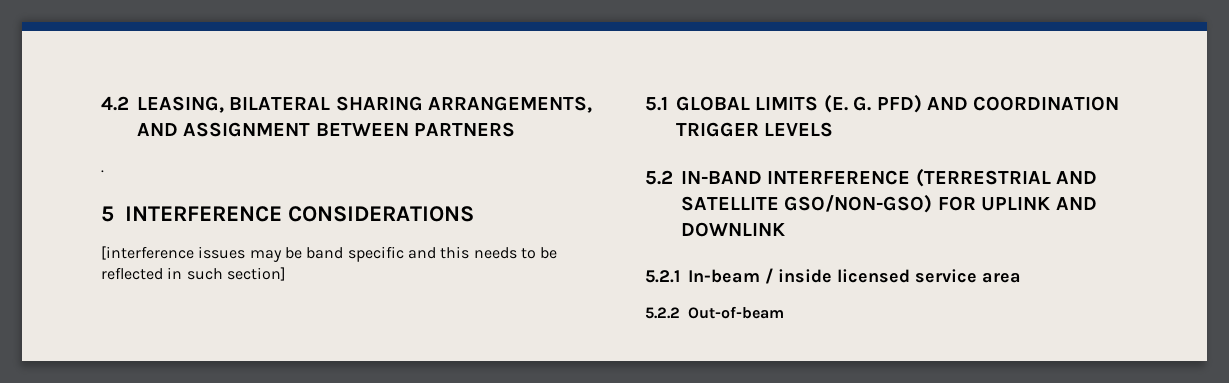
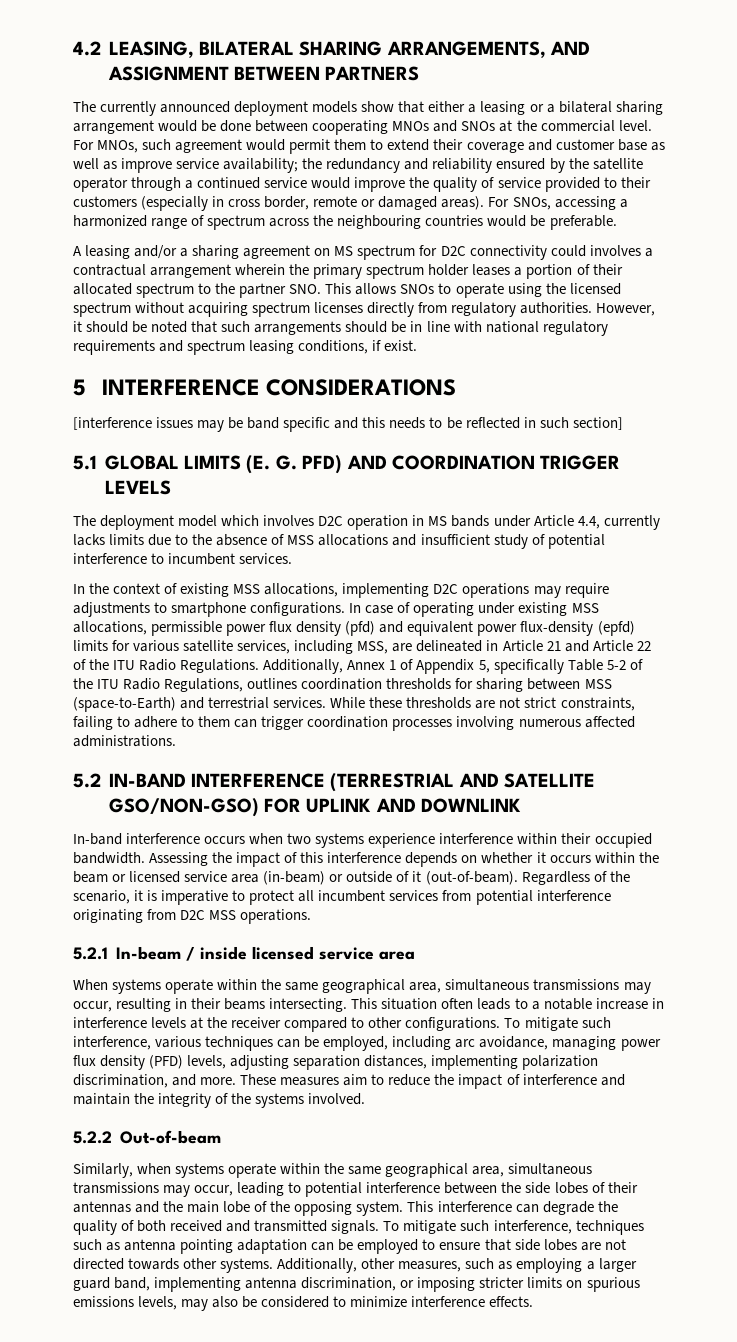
[101,170,104,173] . -> [73,101,663,116] [73,120,652,135] [73,139,665,154] [73,158,643,173] [73,177,651,192] [73,196,628,211] [73,215,617,230] [73,245,653,260] [73,264,623,279] [73,283,621,298] [73,302,656,317] [73,321,608,336] [73,340,418,355] The currently announced deployment models show that either a leasing or a bilateral sharing arrangement would be done between cooperating MNOs and SNOs at the commercial level. For MNOs, such agreement would permit them to extend their coverage and customer base as well as improve service availability; the redundancy and reliability ensured by the satellite operator through a continued service would improve the quality of service provided to their customers (especially in cross border, remote or damaged areas). For SNOs, accessing a harmonized range of spectrum across the neighbouring countries would be preferable. // A leasing and/or a sharing agreement on MS spectrum for D2C connectivity could involves a contractual arrangement wherein the primary spectrum holder leases a portion of their allocated spectrum to the partner SNO. This allows SNOs to operate using the licensed spectrum without acquiring spectrum licenses directly from regulatory authorities. However, it should be noted that such arrangements should be in line with national regulatory requirements and spectrum leasing conditions, if exist.
(834, 129) none -> [73,515,660,530] [73,534,605,549] [73,553,293,565] [73,583,609,598] [73,602,599,617] [73,621,635,636] [73,640,651,654] [73,659,643,674] [73,678,612,692] [73,697,635,712] [73,716,635,731] [73,735,176,747] // The deployment model which involves D2C operation in MS bands under Article 4.4, currently lacks limits due to the absence of MSS allocations and insufficient study of potential interference to incumbent services. // In the context of existing MSS allocations, implementing D2C operations may require adjustments to smartphone configurations. In case of operating under existing MSS allocations, permissible power flux density (pfd) and equivalent power flux-density (epfd) limits for various satellite services, including MSS, are delineated in Article 21 and Article 22 of the ITU Radio Regulations. Additionally, Annex 1 of Appendix 5, specifically Table 5-2 of the ITU Radio Regulations, outlines coordination thresholds for sharing between MSS (space-to-Earth) and terrestrial services. While these thresholds are not strict constraints, failing to adhere to them can trigger coordination processes involving numerous affected administrations.
(785, 229) none -> [73,833,652,848] [73,852,659,867] [73,871,630,885] [73,890,611,905] [73,909,312,924] // In-band interference occurs when two systems experience interference within their occupied bandwidth. Assessing the impact of this interference depends on whether it occurs within the beam or licensed service area (in-beam) or outside of it (out-of-beam). Regardless of the scenario, it is imperative to protect all incumbent services from potential interference originating from D2C MSS operations.
[645,306,784,319] 5.2.2 Out-of-beam -> [73,979,651,994] [73,998,664,1012] [73,1017,611,1032] [73,1036,661,1051] [73,1055,599,1070] [73,1074,625,1089] [73,1093,366,1108] [73,1130,221,1144] [73,1163,593,1178] [73,1182,638,1197] [73,1201,618,1216] [73,1220,644,1235] [73,1239,626,1254] [73,1258,637,1273] [73,1277,640,1292] [73,1296,534,1311] When systems operate within the same geographical area, simultaneous transmissions may occur, resulting in their beams intersecting. This situation often leads to a notable increase in interference levels at the receiver compared to other configurations. To mitigate such interference, various techniques can be employed, including arc avoidance, managing power flux density (PFD) levels, adjusting separation distances, implementing polarization discrimination, and more. These measures aim to reduce the impact of interference and maintain the integrity of the systems involved. // 5.2.2 Out-of-beam // Similarly, when systems operate within the same geographical area, simultaneous transmissions may occur, leading to potential interference between the side lobes of their antennas and the main lobe of the opposing system. This interference can degrade the quality of both received and transmitted signals. To mitigate such interference, techniques such as antenna pointing adaptation can be employed to ensure that side lobes are not directed towards other systems. Additionally, other measures, such as employing a larger guard band, implementing antenna discrimination, or imposing stricter limits on spurious emissions levels, may also be considered to minimize interference effects.

